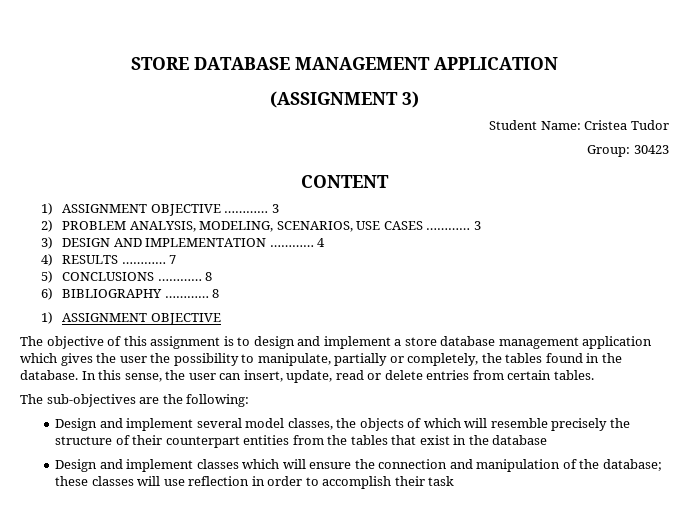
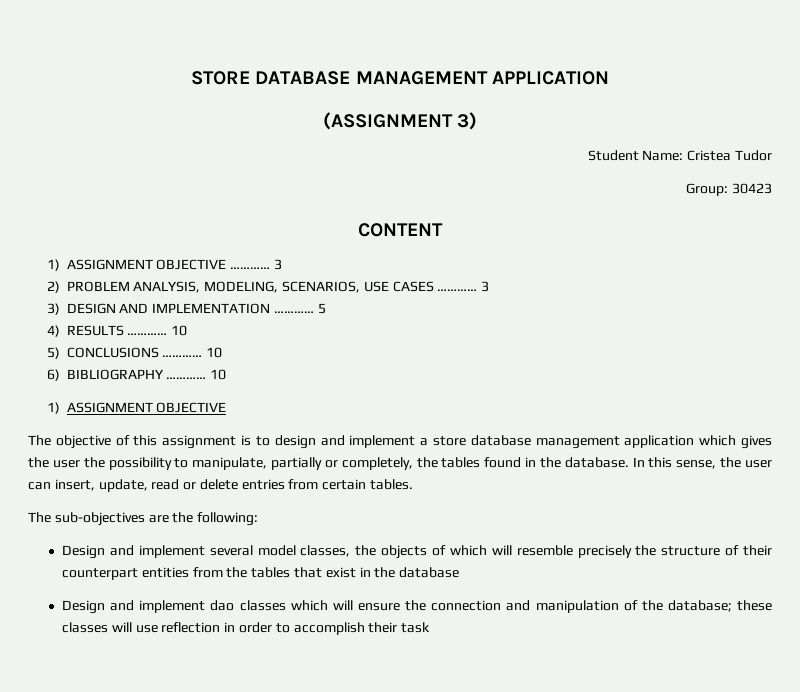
[317,238,326,247] 4 -> [317,303,326,314] 5
[169,255,177,264] 7 -> [171,325,188,336] 10
[205,272,213,281] 8 -> [206,347,223,358] 10
[212,289,220,298] 8 -> [210,369,227,380] 10
(194, 465) none -> [210,600,235,611] dao

